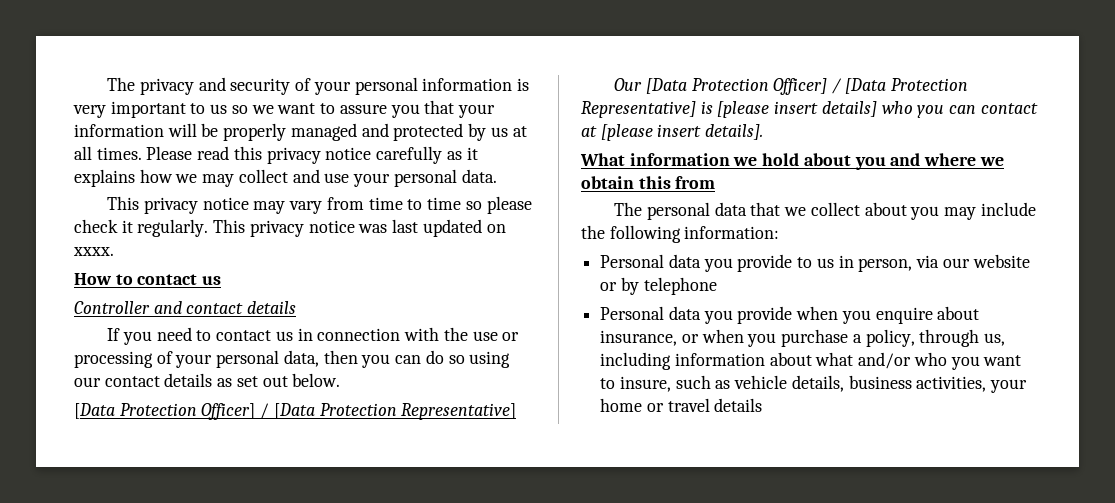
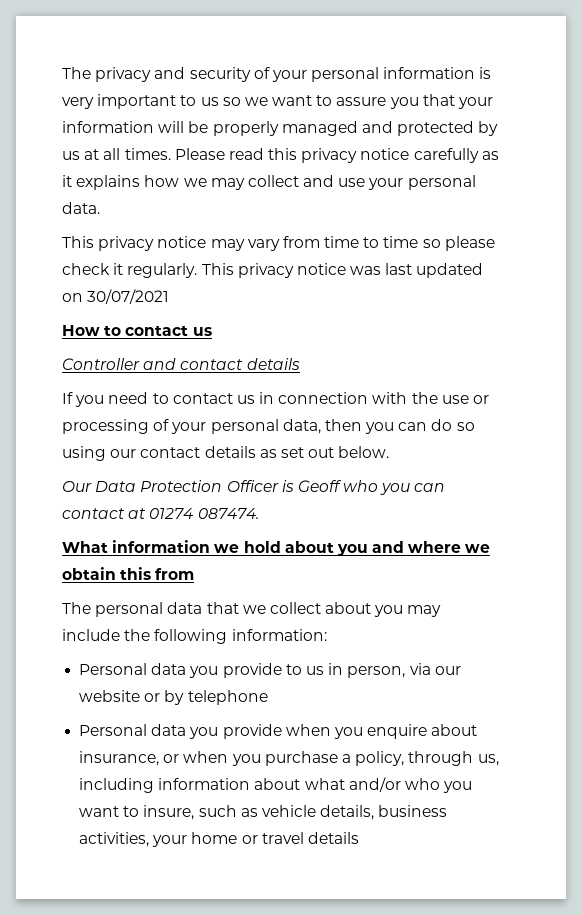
[73,247,114,256] xxxx. -> [87,289,170,304] 30/07/2021
[74,403,517,420] [614,78,968,95] [581,101,877,118] [Data Protection Officer] / [Data Protection Representative] // Our [Data Protection Officer] / [Data Protection Representative] is [please insert details] -> [62,480,342,492] Our Data Protection Officer is Geoff
[600,124,764,141] [please insert details]. -> [149,508,259,519] 01274 087474.

